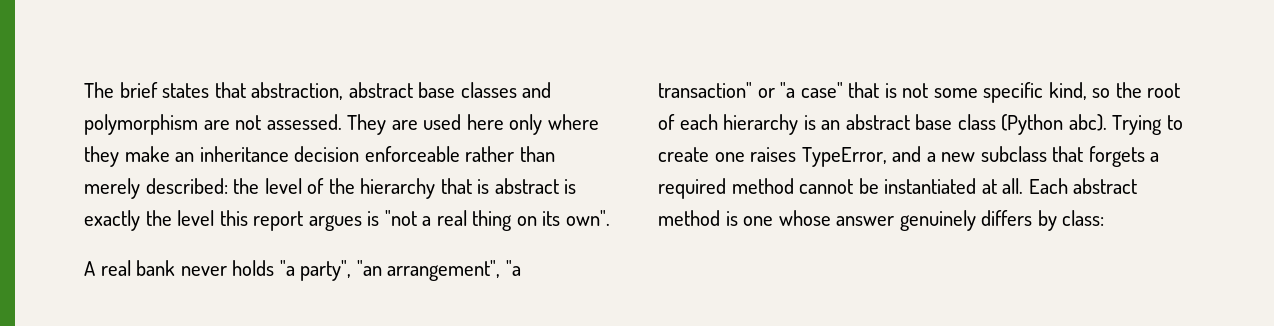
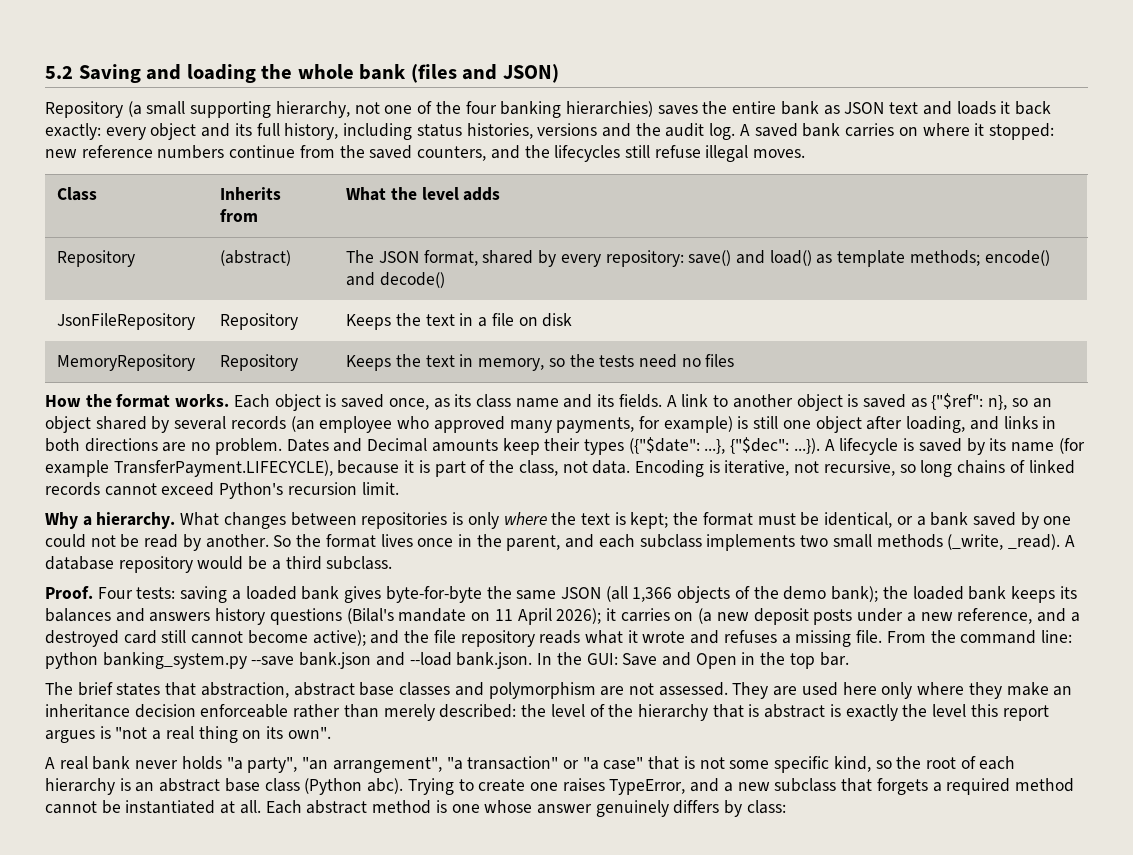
(84, 90) none -> [45,64,559,83] [45,101,1051,118] [45,123,1054,140] [45,145,806,162] [57,187,98,201] [220,187,282,200] [220,209,259,222] [346,187,501,201] [57,250,136,267] [220,250,292,266] [346,250,1050,267] [346,272,445,288] [57,313,196,330] [220,313,299,330] [346,313,573,330] [57,354,196,371] [220,354,299,371] [346,354,735,371] [45,393,1052,411] [45,416,1057,433] [45,437,1085,455] [45,460,1075,477] [45,482,399,499] [45,512,1072,529] [45,534,1075,551] [45,556,393,573] [45,586,1077,603] [45,608,1080,625] [45,630,1072,647] [45,652,849,669] 5.2 Saving and loading the whole bank (files and JSON) // Repository (a small supporting hierarchy, not one of the four banking hierarchies) saves the entire bank as JSON text and loads it back exactly: every object and its full history, including status histories, versions and the audit log. A saved bank carries on where it stopped: new reference numbers continue from the saved counters, and the lifecycles still refuse illegal moves. // Class | Inherits from | What the level adds // Repository | (abstract) | The JSON format, shared by every repository: save() and load() as template methods; encode() and decode() // JsonFileRepository | Repository | Keeps the text in a file on disk // MemoryRepository | Repository | Keeps the text in memory, so the tests need no files // How the format works. Each object is saved once, as its class name and its fields. A link to another object is saved as {"$ref": n}, so an object shared by several records (an employee who approved many payments, for example) is still one object after loading, and links in both directions are no problem. Dates and Decimal amounts keep their types ({"$date": ...}, {"$dec": ...}). A lifecycle is saved by its name (for example TransferPayment.LIFECYCLE), because it is part of the class, not data. Encoding is iterative, not recursive, so long chains of linked records cannot exceed Python's recursion limit. // Why a hierarchy. What changes between repositories is only where the text is kept; the format must be identical, or a bank saved by one could not be read by another. So the format lives once in the parent, and each subclass implements two small methods (_write, _read). A database repository would be a third subclass. // Proof. Four tests: saving a loaded bank gives byte-for-byte the same JSON (all 1,366 objects of the demo bank); the loaded bank keeps its balances and answers history questions (Bilal's mandate on 11 April 2026); it carries on (a new deposit posts under a new reference, and a destroyed card still cannot become active); and the file repository reads what it wrote and refuses a missing file. From the command line: python banking_system.py --save bank.json and --load bank.json. In the GUI: Save and Open in the top bar. //

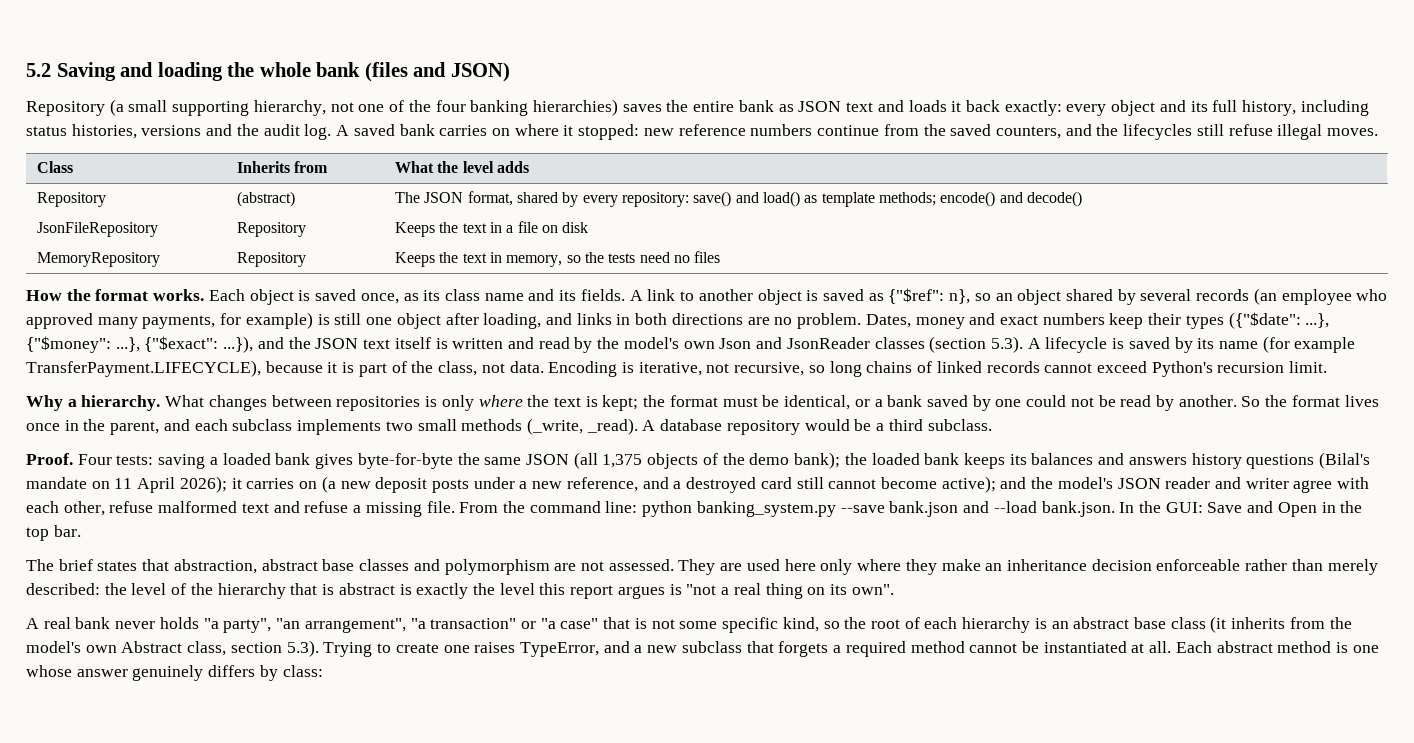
[286,438,498,452] Dates and Decimal amounts -> [865,313,1105,329] Dates, money and exact numbers
[730,437,820,454] {"$dec": ...}). -> [26,336,1023,353] {"$money": ...}, {"$exact": ...}), and the JSON text itself is written and read by the model's own Json and JsonReader classes (section 5.3).
[632,587,673,602] 1,366 -> [602,454,643,468] 1,375
[433,630,777,647] file repository reads what it wrote and refuses -> [1057,477,1370,493] [26,501,349,516] model's JSON reader and writer agree with each other, refuse malformed text and refuse
[304,778,404,795] (Python abc). -> [1210,616,1352,633] [26,640,319,657] (it inherits from the model's own Abstract class, section 5.3).

